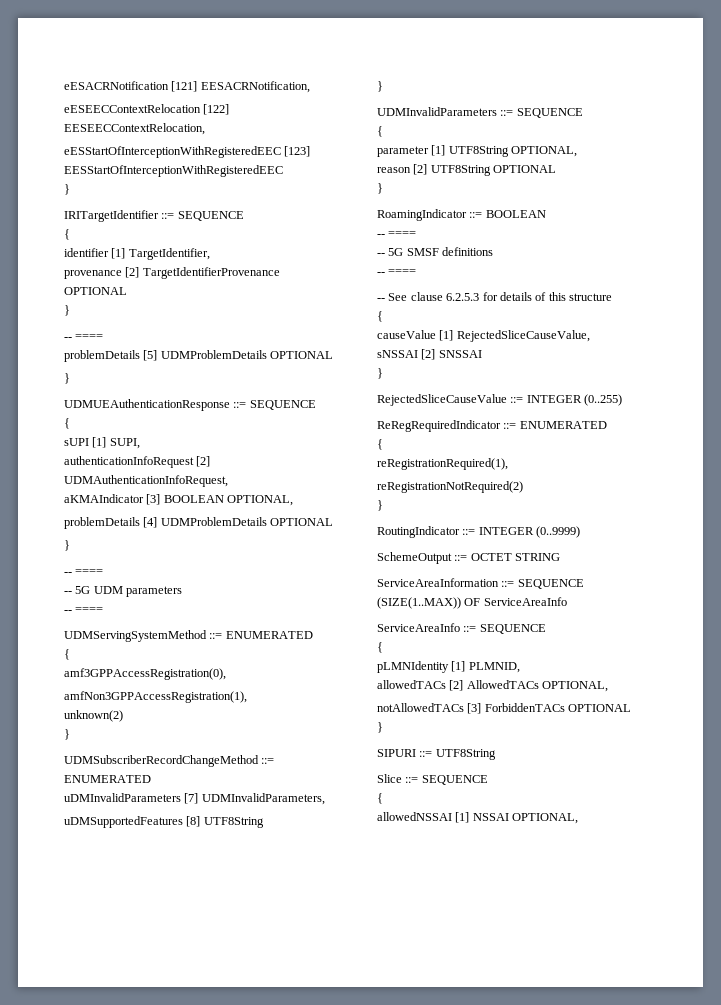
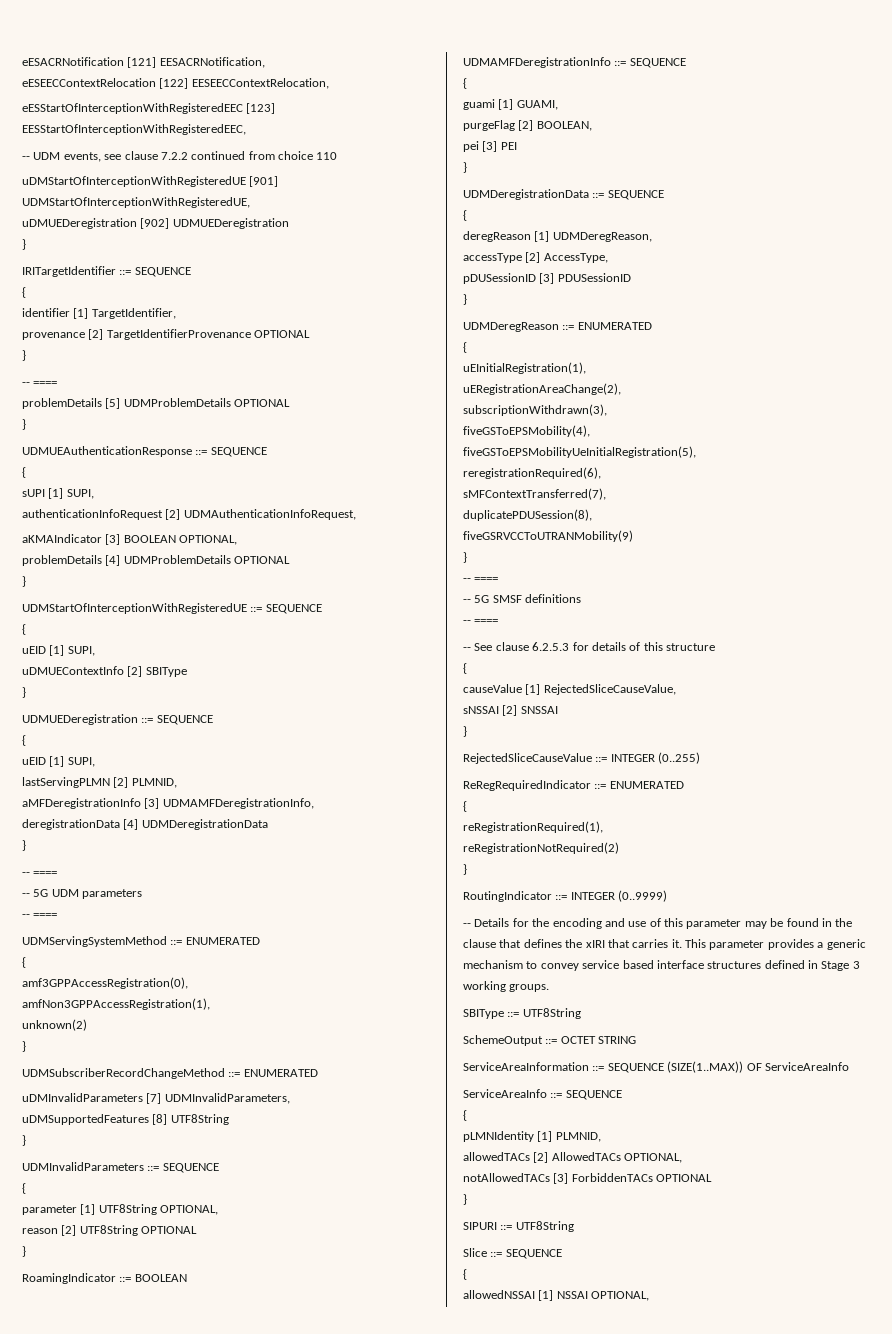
[64,165,283,177] EESStartOfInterceptionWithRegisteredEEC -> [22,124,246,135] [22,151,338,162] [22,176,279,187] [22,197,250,208] [22,218,289,229] EESStartOfInterceptionWithRegisteredEEC, // -- UDM events, see clause 7.2.2 continued from choice 110 // uDMStartOfInterceptionWithRegisteredUE [901] UDMStartOfInterceptionWithRegisteredUE, // uDMUEDeregistration [902] UDMUEDeregistration
(70, 545) none -> [22,603,322,614] [22,624,26,635] [22,645,95,656] [22,666,187,677] [22,687,26,698] [22,714,213,725] [22,735,26,746] [22,756,95,767] [22,777,177,788] [22,798,314,809] [22,819,268,830] [22,840,26,851] // UDMStartOfInterceptionWithRegisteredUE ::= SEQUENCE // { // uEID [1] SUPI, // uDMUEContextInfo [2] SBIType // } // UDMUEDeregistration ::= SEQUENCE // { // uEID [1] SUPI, // lastServingPLMN [2] PLMNID, // aMFDeregistrationInfo [3] UDMAMFDeregistrationInfo, // deregistrationData [4] UDMDeregistrationData // }
(546, 214) none -> [463,57,686,68] [463,78,467,89] [463,99,558,110] [463,120,592,131] [463,141,517,152] [463,162,467,173] [463,189,664,200] [463,210,467,221] [463,231,652,242] [463,252,608,263] [463,273,631,284] [463,294,467,305] [463,322,652,332] [463,342,467,353] [463,362,586,374] [463,383,621,395] [463,404,607,416] [463,425,590,437] [463,446,696,458] [463,467,601,479] [463,488,606,500] [463,509,592,521] [463,530,633,542] [463,552,467,563] // UDMAMFDeregistrationInfo ::= SEQUENCE // { // guami [1] GUAMI, // purgeFlag [2] BOOLEAN, // pei [3] PEI // } // UDMDeregistrationData ::= SEQUENCE // { // deregReason [1] UDMDeregReason, // accessType [2] AccessType, // pDUSessionID [3] PDUSessionID // } // UDMDeregReason ::= ENUMERATED // { // uEInitialRegistration(1), // uERegistrationAreaChange(2), // subscriptionWithdrawn(3), // fiveGSToEPSMobility(4), // fiveGSToEPSMobilityUeInitialRegistration(5), // reregistrationRequired(6), // sMFContextTransferred(7), // duplicatePDUSession(8), // fiveGSRVCCToUTRANMobility(9) // }
(581, 532) none -> [463,918,853,929] [463,939,866,950] [463,960,860,971] [463,981,550,992] [463,1008,581,1019] // -- Details for the encoding and use of this parameter may be found in the clause that defines the xIRI that carries it. This parameter provides a generic mechanism to convey service based interface structures defined in Stage 3 working groups. // SBIType ::= UTF8String

